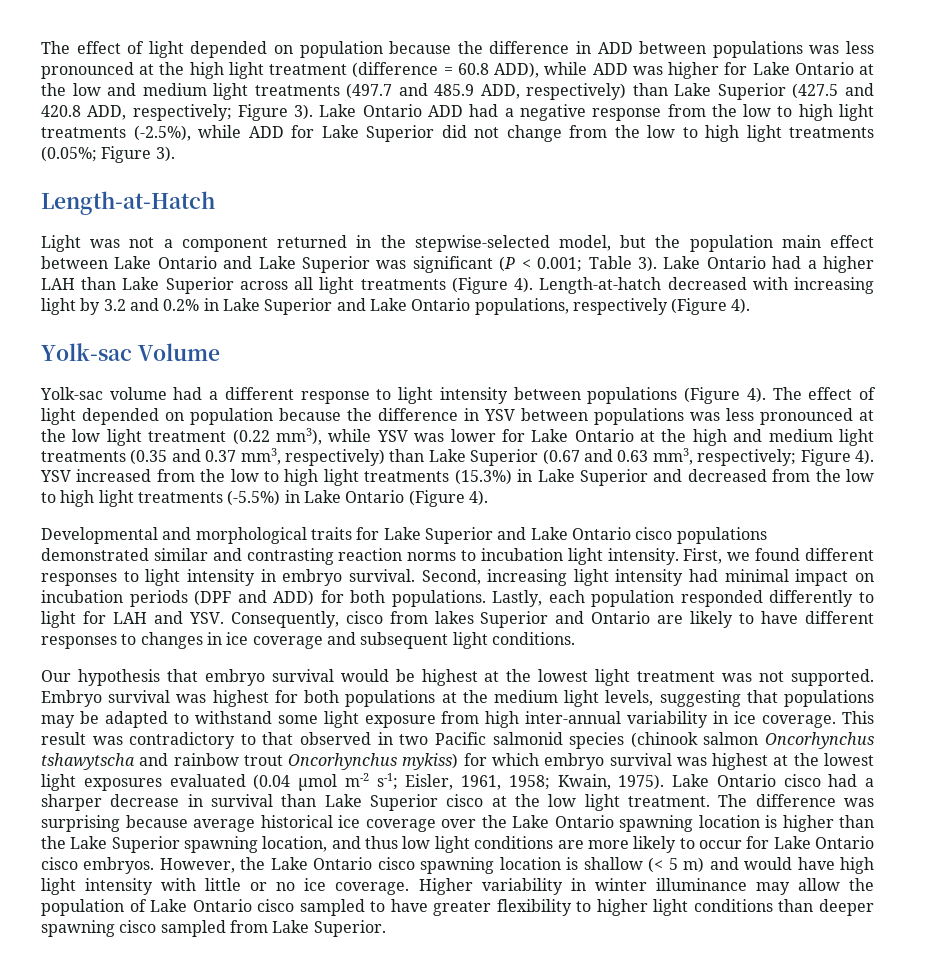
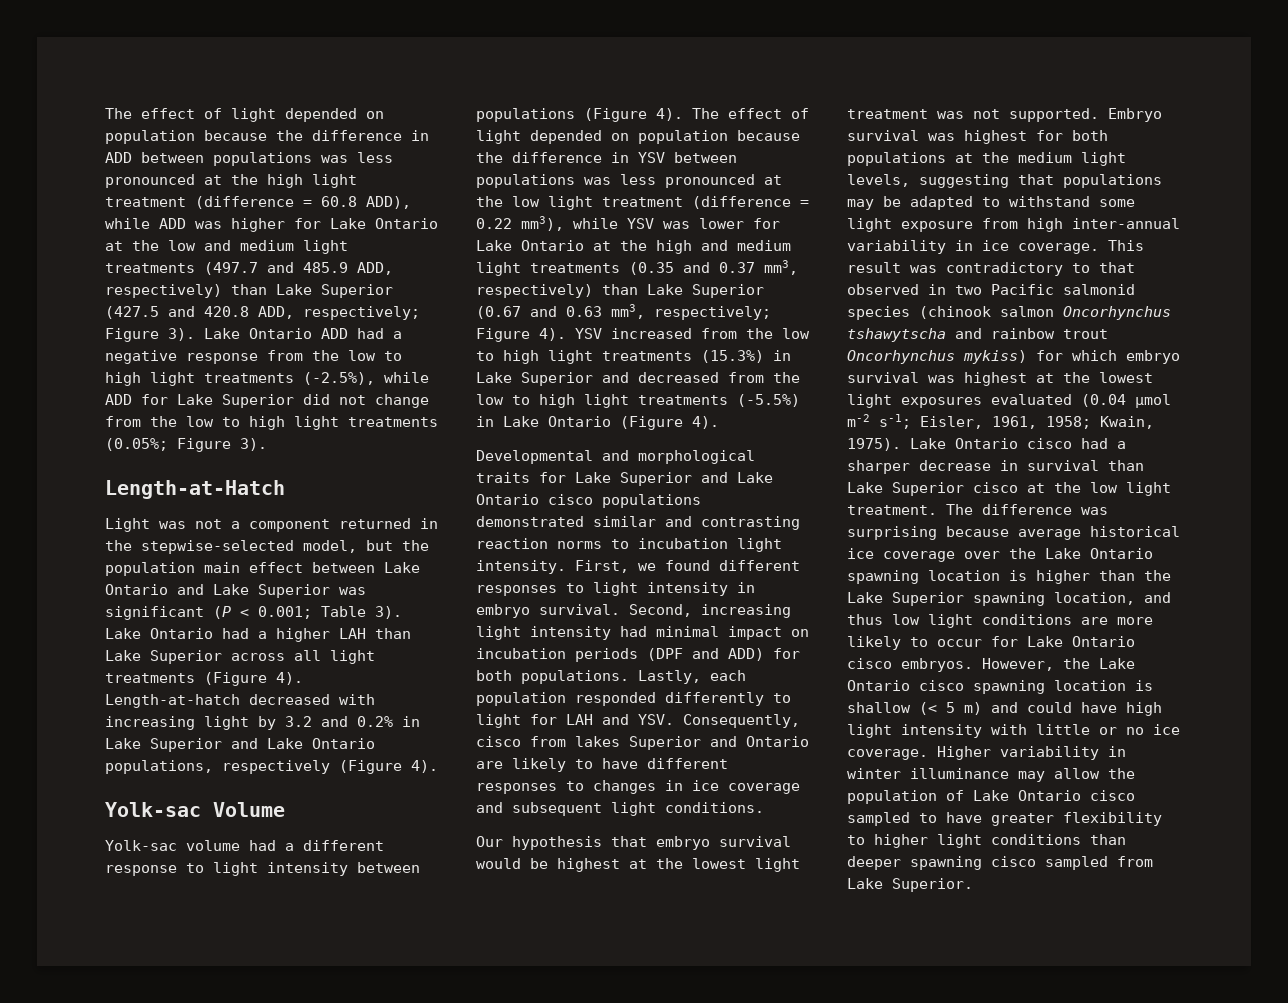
[232,429,270,445] (0.22 -> [692,196,809,209] [476,218,512,229] (difference = 0.22
[744,857,793,870] would -> [1027,702,1072,713] could

